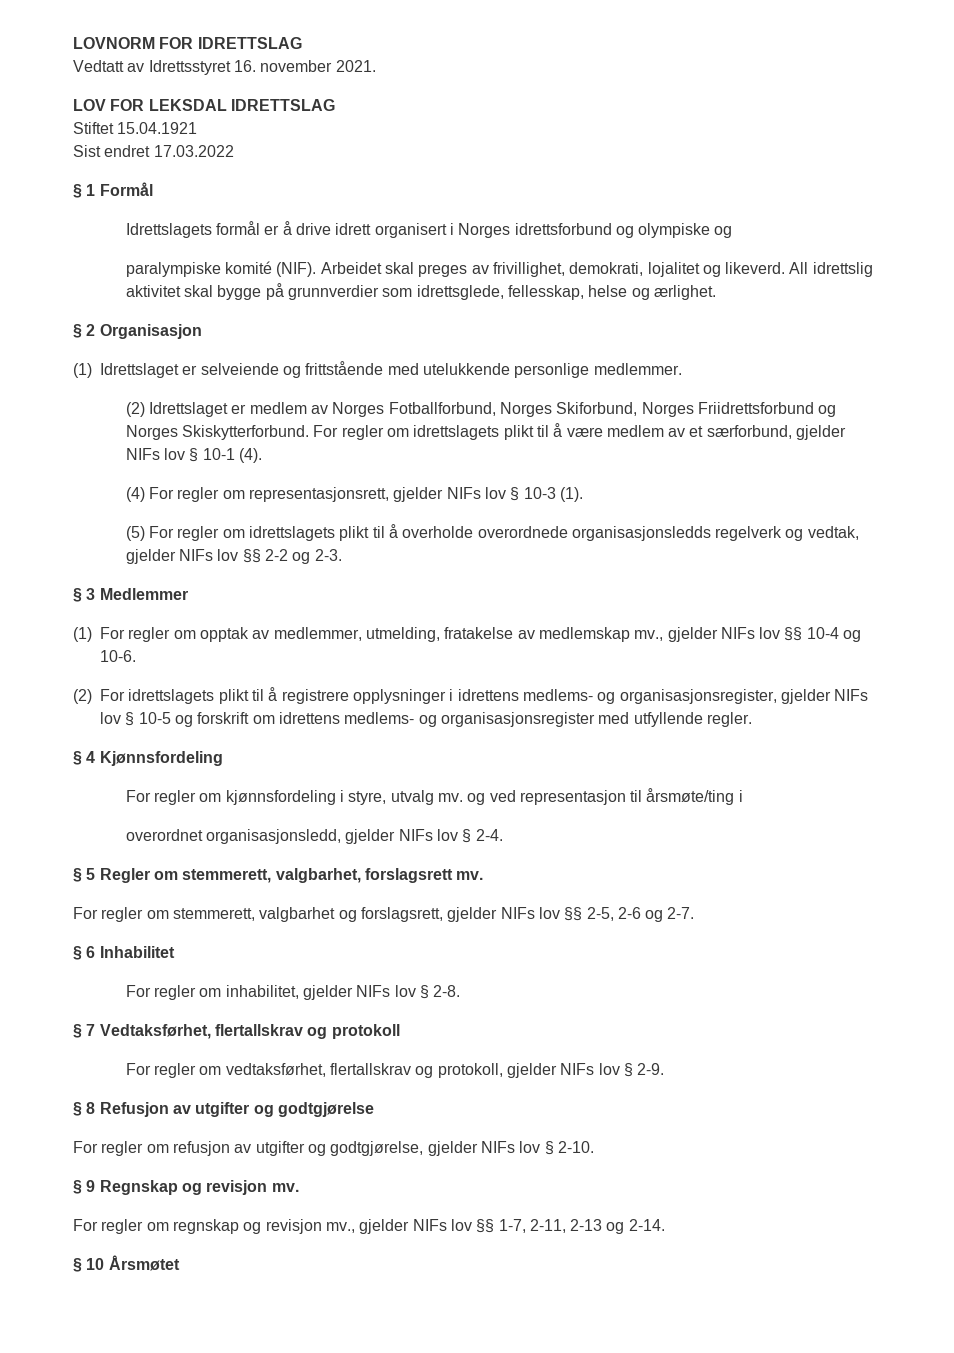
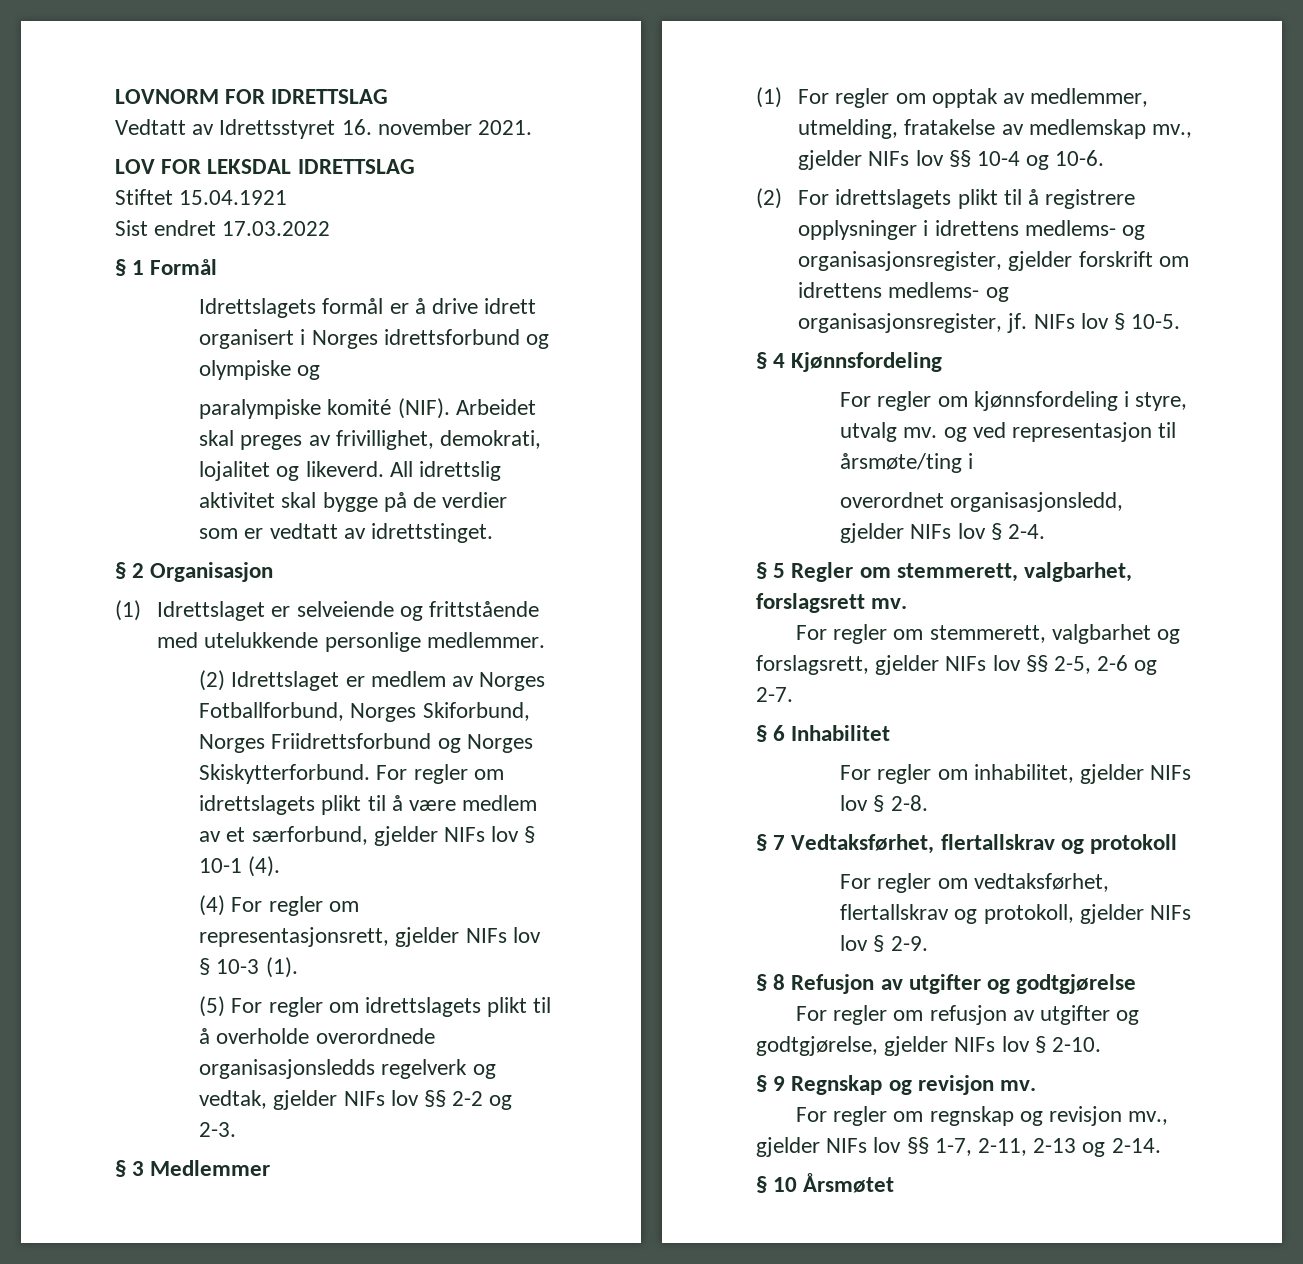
[287,285,716,300] grunnverdier som idrettsglede, fellesskap, helse og ærlighet. -> [413,492,508,508] [199,523,494,543] de verdier som er vedtatt av idrettstinget.
[834,689,869,701] [100,712,193,727] NIFs lov § 10-5 og -> (1073, 261) none
[440,712,752,727] organisasjonsregister med utfyllende regler. -> [798,313,1181,333] organisasjonsregister, jf. NIFs lov § 10-5.

